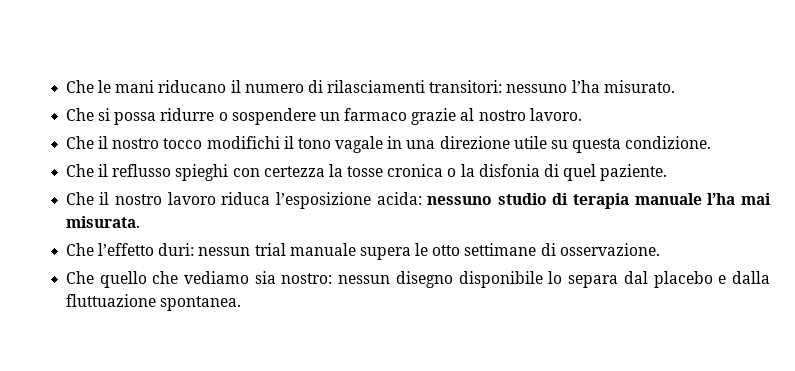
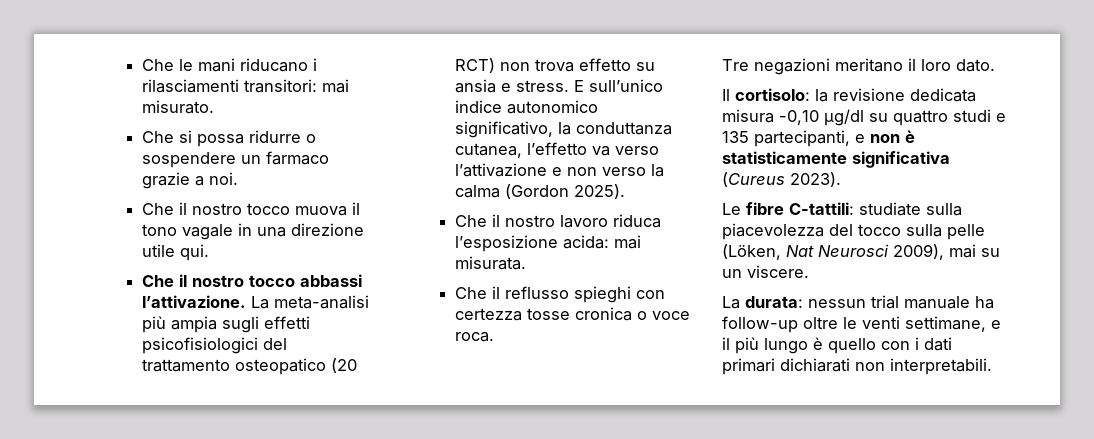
[230,80,600,93] il numero di rilasciamenti transitori: nessuno l’ha -> [313,58,318,71] [142,79,350,93] i rilasciamenti transitori: mai
[460,108,582,121] [65,136,280,149] al nostro lavoro. // Che il nostro tocco modifichi -> [195,172,239,186] [142,202,348,216] a noi. // Che il nostro tocco muova
[551,136,712,153] [65,164,668,181] su questa condizione. // Che il reflusso spieghi con certezza la tosse cronica o la disfonia di quel paziente. -> [180,244,210,261] [142,274,363,287] [142,295,370,309] [142,316,311,333] [142,337,288,354] [142,358,358,375] [455,58,656,73] [455,79,664,93] [455,100,599,114] [455,121,673,138] [455,142,660,158] [455,163,665,177] [455,184,626,199] qui. // Che il nostro tocco abbassi l’attivazione. La meta-analisi più ampia sugli effetti psicofisiologici del trattamento osteopatico (20 RCT) non trova effetto su ansia e stress. E sull’unico indice autonomico significativo, la conduttanza cutanea, l’effetto va verso l’attivazione e non verso la calma (Gordon 2025).
[427,193,772,209] [65,216,140,228] [65,243,660,260] [65,271,771,288] [65,294,242,311] nessuno studio di terapia manuale l’ha mai misurata. // Che l’effetto duri: nessun trial manuale supera le otto settimane di osservazione. // Che quello che vediamo sia nostro: nessun disegno disponibile lo separa dal placebo e dalla fluttuazione spontanea. -> [614,235,642,249] [455,256,527,270] [455,286,666,303] [455,307,691,321] [455,332,495,342] [722,58,995,75] [722,88,976,102] [722,109,1006,126] [722,130,915,147] [722,151,950,168] [722,172,841,187] [722,202,962,216] [722,223,985,240] [722,244,1000,260] [722,265,809,278] [722,295,994,309] [722,316,1001,333] [722,337,952,354] [722,358,992,375] mai misurata. // Che il reflusso spieghi con certezza tosse cronica o voce roca. // Tre negazioni meritano il loro dato. // Il cortisolo: la revisione dedicata misura -0,10 µg/dl su quattro studi e 135 partecipanti, e non è statisticamente significativa (Cureus 2023). // Le fibre C-tattili: studiate sulla piacevolezza del tocco sulla pelle (Löken, Nat Neurosci 2009), mai su un viscere. // La durata: nessun trial manuale ha follow-up oltre le venti settimane, e il più lungo è quello con i dati primari dichiarati non interpretabili.

